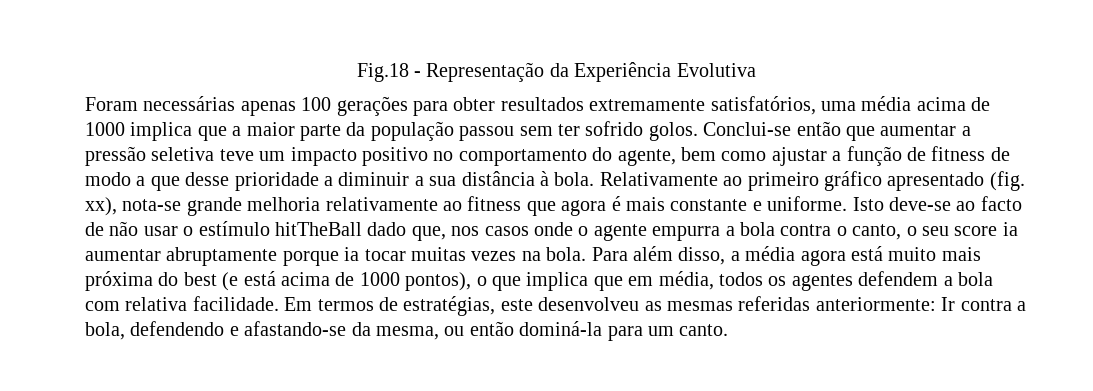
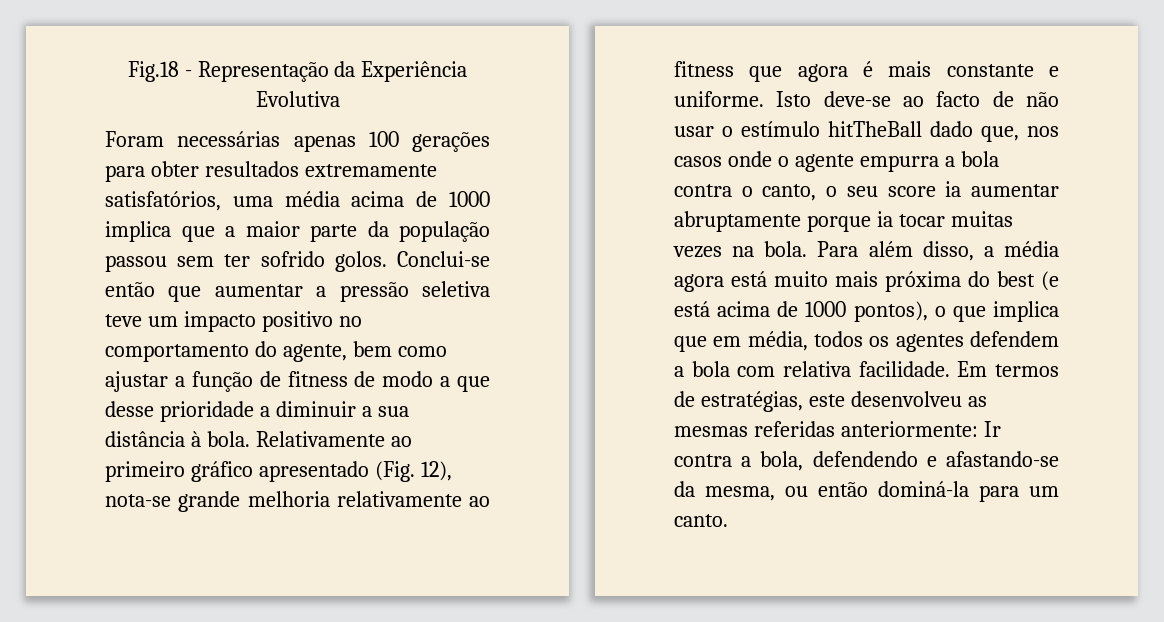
[989,171,1025,191] [85,197,117,216] (fig. xx), -> [374,461,452,482] (Fig. 12),

